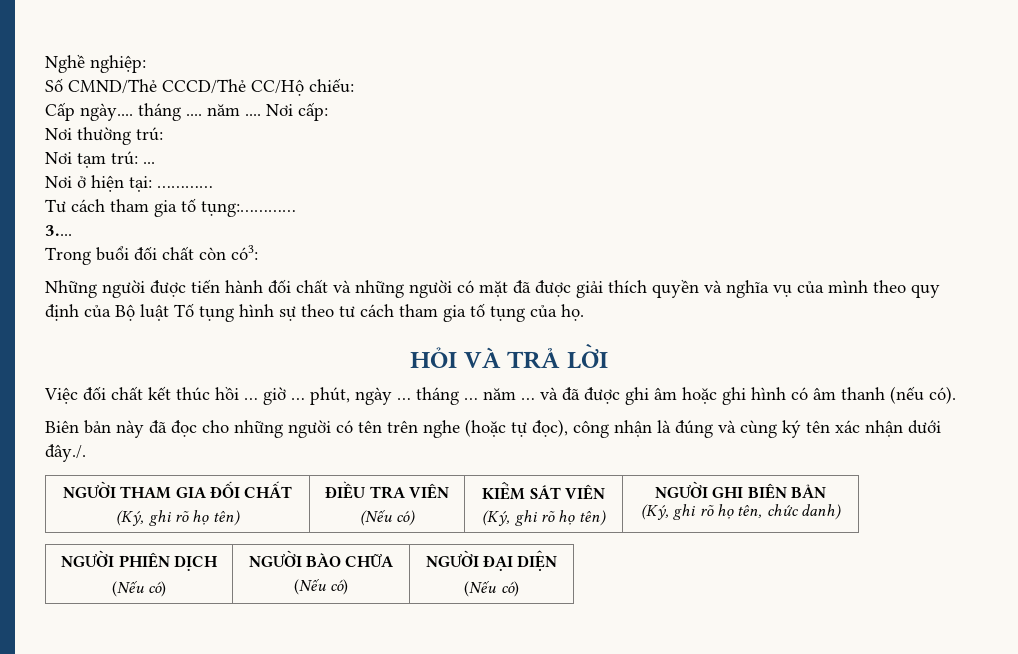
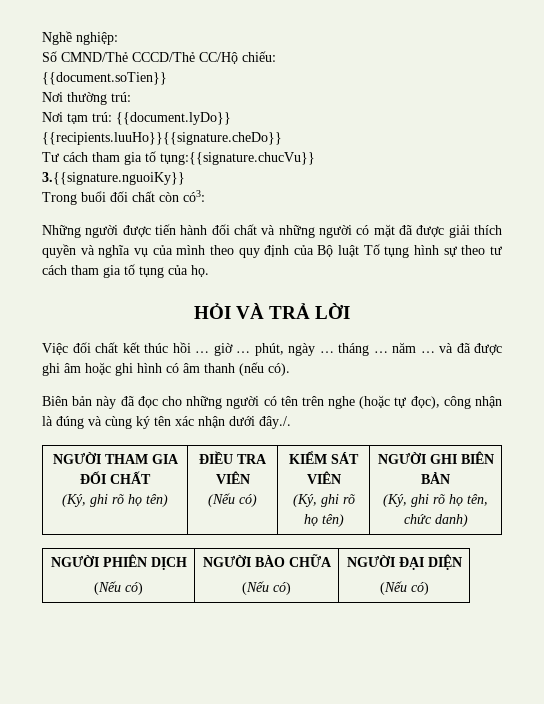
[45,102,328,121] Cấp ngày.... tháng .... năm .... Nơi cấp: -> [42,72,167,85] {{document.soTien}}
[143,162,155,164] [45,175,213,192] ... // Nơi ở hiện tại: ………… -> [116,112,231,125] [42,132,282,145] {{document.lyDo}} // {{recipients.luuHo}}{{signature.cheDo}}
[201,201,296,217] [45,225,72,236] tụng:………… // 3.... -> [160,152,315,165] [42,172,185,185] tụng:{{signature.chucVu}} // 3.{{signature.nguoiKy}}

